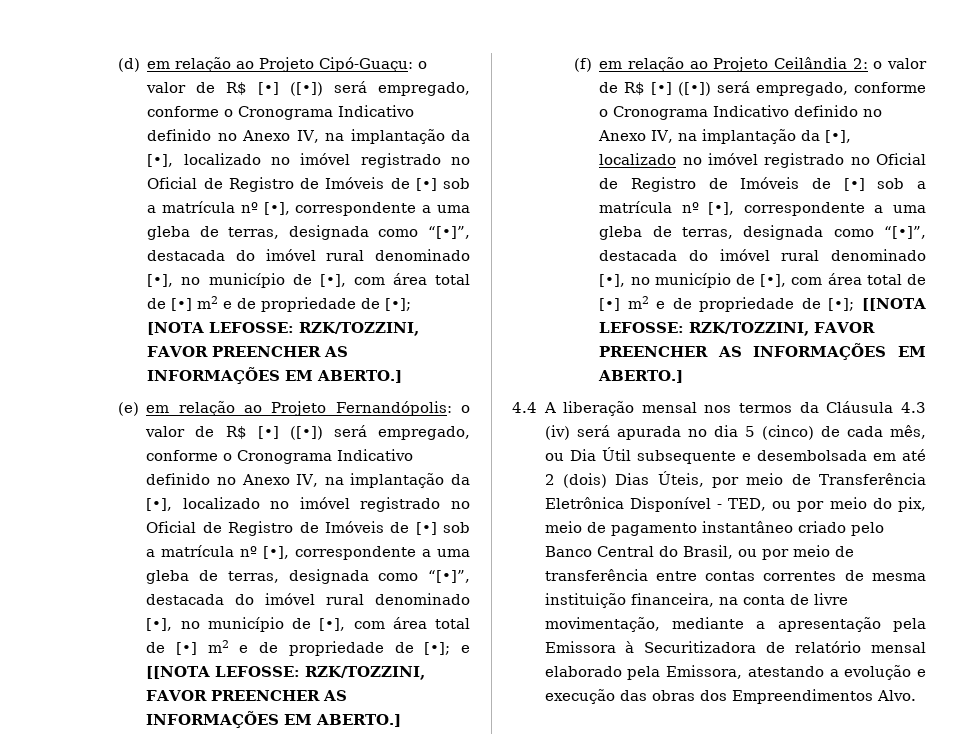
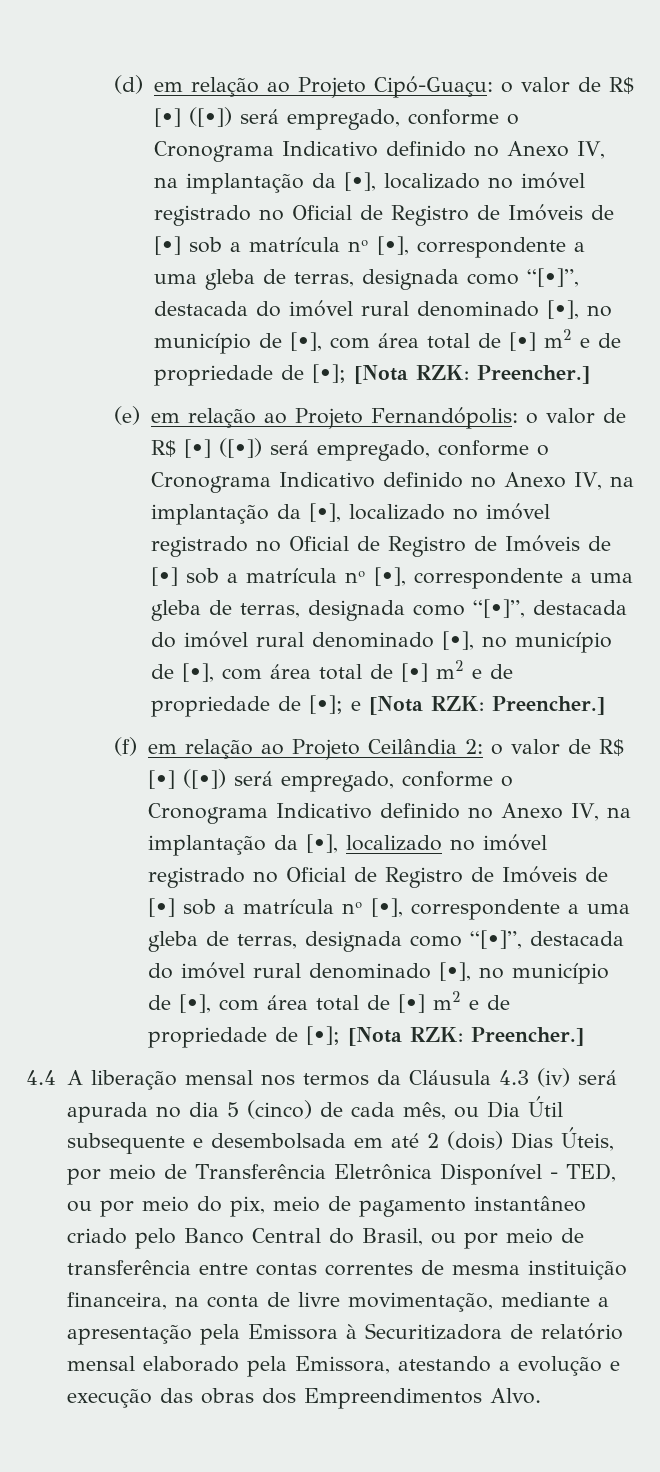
[147,322,420,336] [147,346,349,357] [147,367,403,384] [NOTA LEFOSSE: RZK/TOZZINI, FAVOR PREENCHER AS INFORMAÇÕES EM ABERTO.] -> [353,365,590,384] [Nota RZK: Preencher.]
[146,666,426,680] [146,690,348,701] [146,711,402,728] [[NOTA LEFOSSE: RZK/TOZZINI, FAVOR PREENCHER AS INFORMAÇÕES EM ABERTO.] -> [368,696,605,715] [Nota RZK: Preencher.]
[862,298,926,311] [599,322,876,336] [599,343,926,360] [598,370,684,383] [[NOTA LEFOSSE: RZK/TOZZINI, FAVOR PREENCHER AS INFORMAÇÕES EM ABERTO.] -> [347,1027,584,1046] [Nota RZK: Preencher.]

